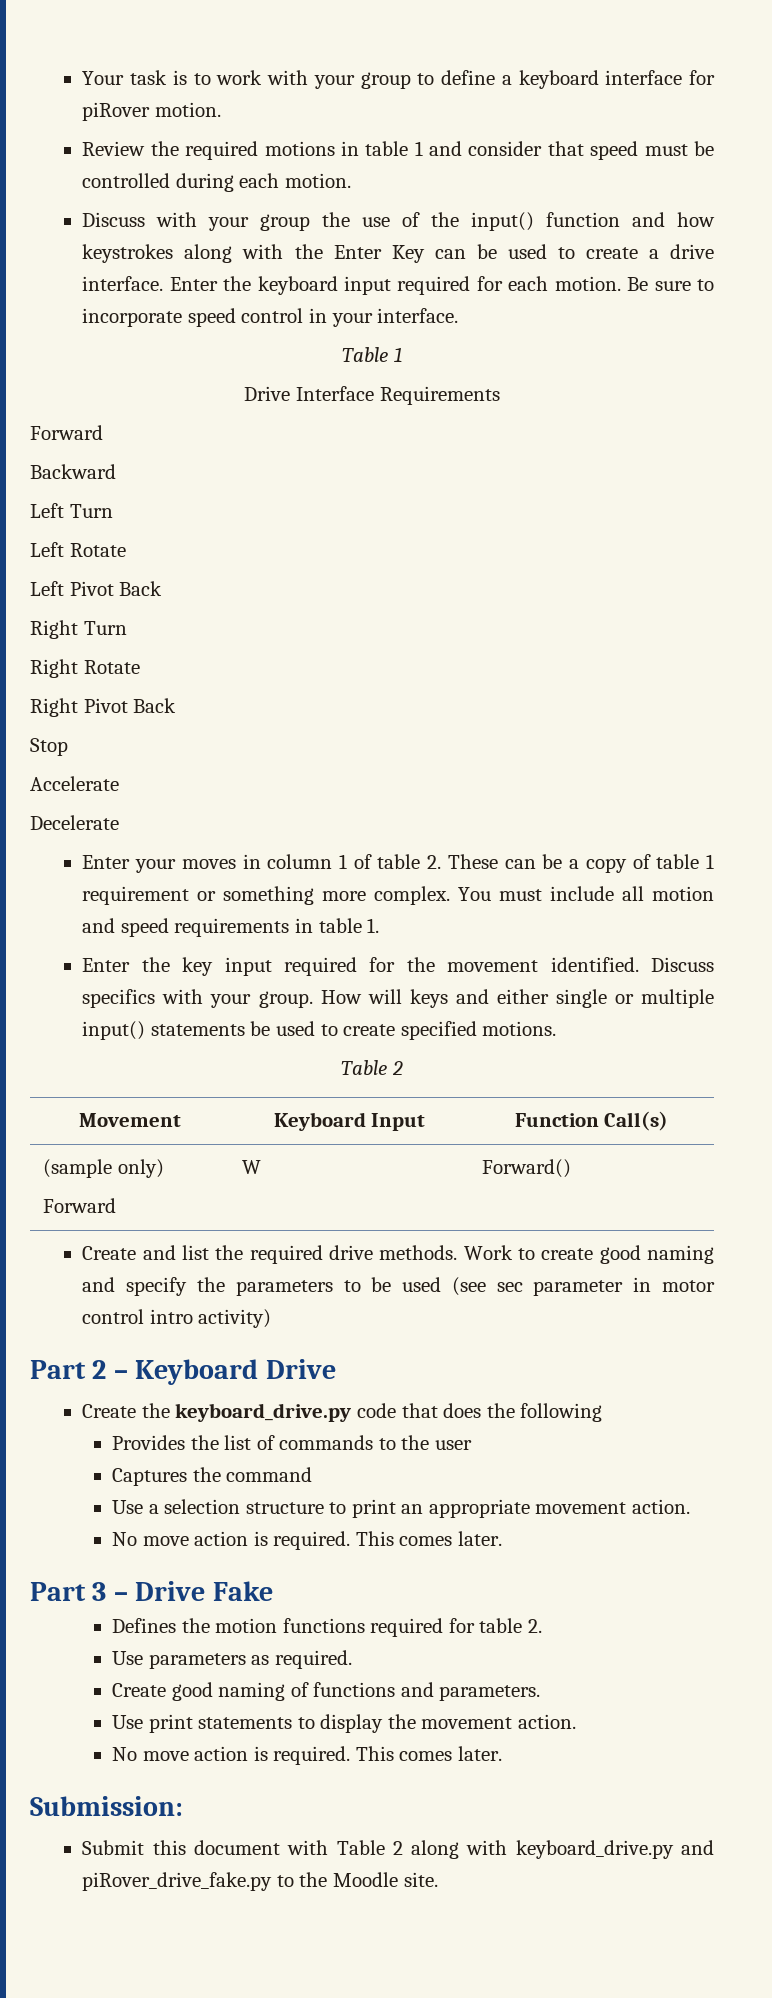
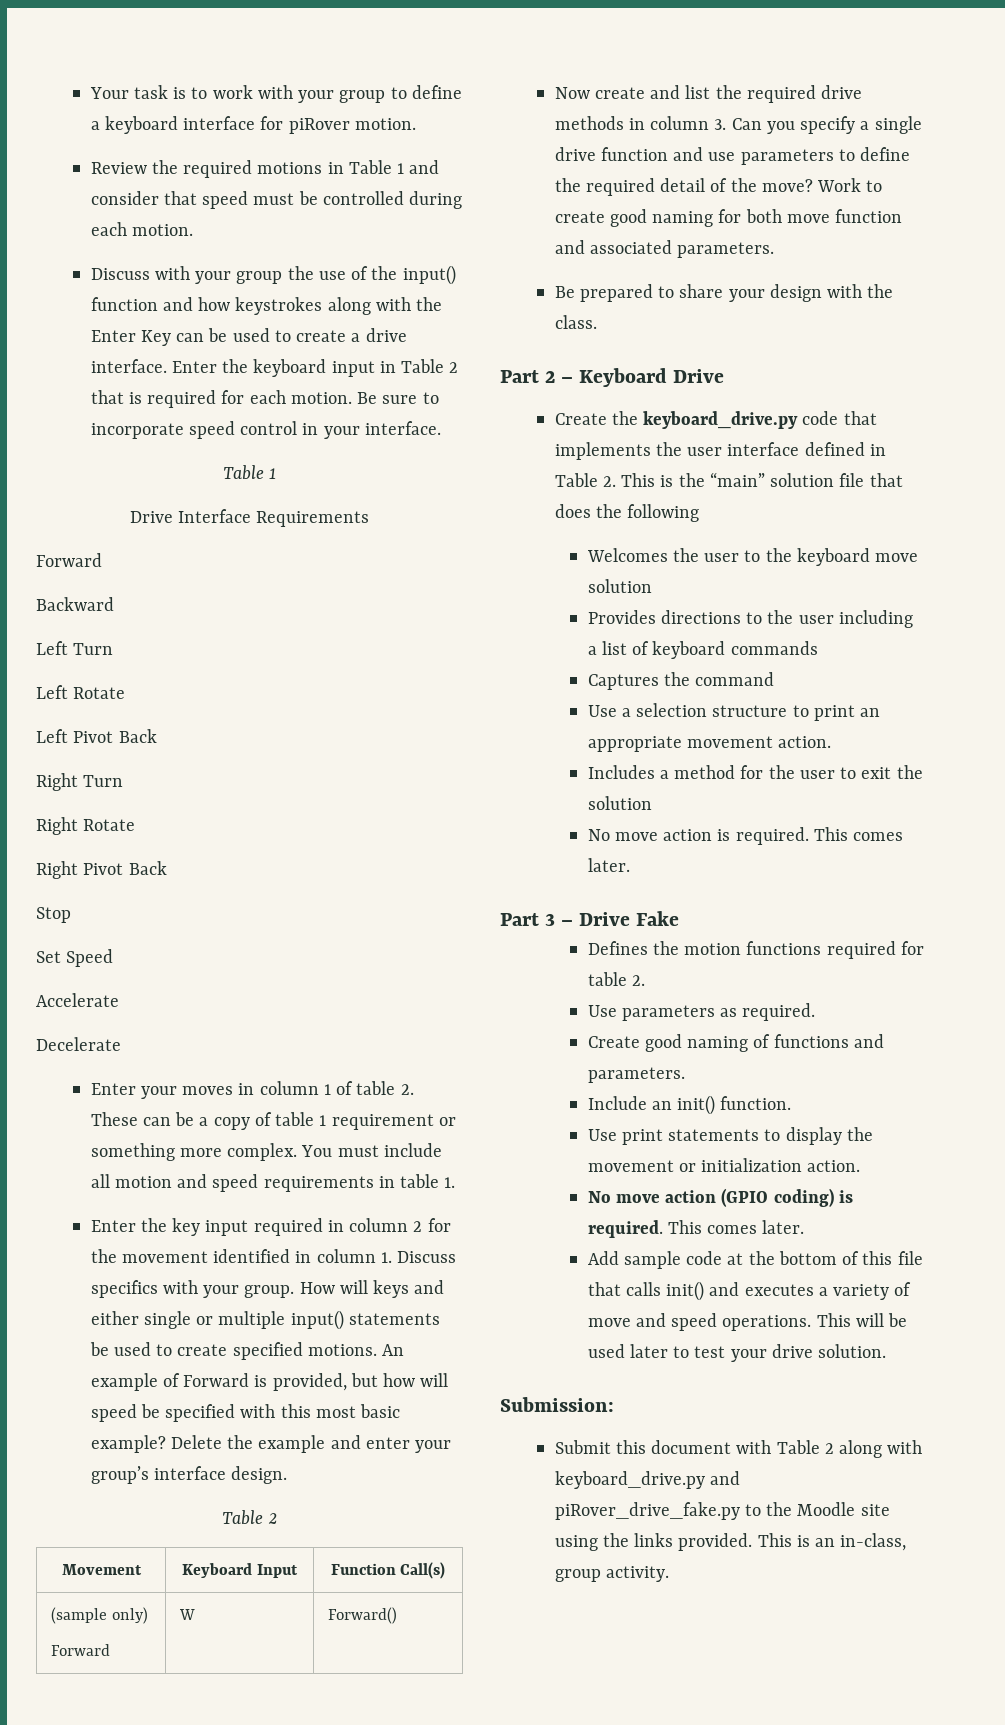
[365,141,409,156] table -> [348,160,392,174] Table
(392, 285) none -> [379,359,459,373] [90,390,142,404] in Table 2 that is
(68, 747) none -> [36,949,114,967] // Set Speed
[369,957,639,972] for the movement identified. -> [327,1218,451,1232] [90,1249,392,1263] in column 2 for the movement identified in column 1.
(557, 1028) none -> [382,1344,405,1356] [90,1373,449,1391] [90,1404,401,1422] [90,1435,452,1453] [90,1466,288,1484] An example of Forward is provided, but how will speed be specified with this most basic example? Delete the example and enter your group’s interface design.
[82,1246,137,1260] Create -> [554,87,645,99] Now create
[379,1245,458,1260] methods. -> [554,116,922,134] [554,147,911,165] [554,178,813,196] methods in column 3. Can you specify a single drive function and use parameters to define the required detail of the move?
[82,1277,715,1296] [82,1309,272,1328] and specify the parameters to be used (see sec parameter in motor control intro activity) -> [718,209,903,223] [554,240,775,258] [554,284,894,302] [554,315,597,329] for both move function and associated parameters. // Be prepared to share your design with the class.
[443,1403,603,1422] [112,1435,472,1450] does the following // Provides the list of commands to the user -> [554,442,886,460] [554,472,903,487] [554,504,700,522] [586,548,919,566] [587,579,652,593] [587,610,913,628] [587,641,818,659] implements the user interface defined in Table 2. This is the “main” solution file that does the following // Welcomes the user to the keyboard move solution // Provides directions to the user including a list of keyboard commands
(690, 1506) none -> [587,765,923,779] [587,796,652,810] // Includes a method for the user to exit the solution
(541, 1693) none -> [587,1095,792,1115] // Include an init() function.
[517,1714,576,1729] [112,1746,502,1765] action. // No move action is required. This comes later. -> [678,1158,861,1172] [587,1188,853,1207] [587,1220,805,1238] [587,1251,923,1269] [587,1281,912,1301] [587,1313,908,1331] [587,1344,887,1362] or initialization action. // No move action (GPIO coding) is required. This comes later. // Add sample code at the bottom of this file that calls init() and executes a variety of move and speed operations. This will be used later to test your drive solution.
[403,1872,438,1887] site. -> [860,1504,890,1516] [554,1533,907,1551] [554,1566,669,1582] site using the links provided. This is an in-class, group activity.

